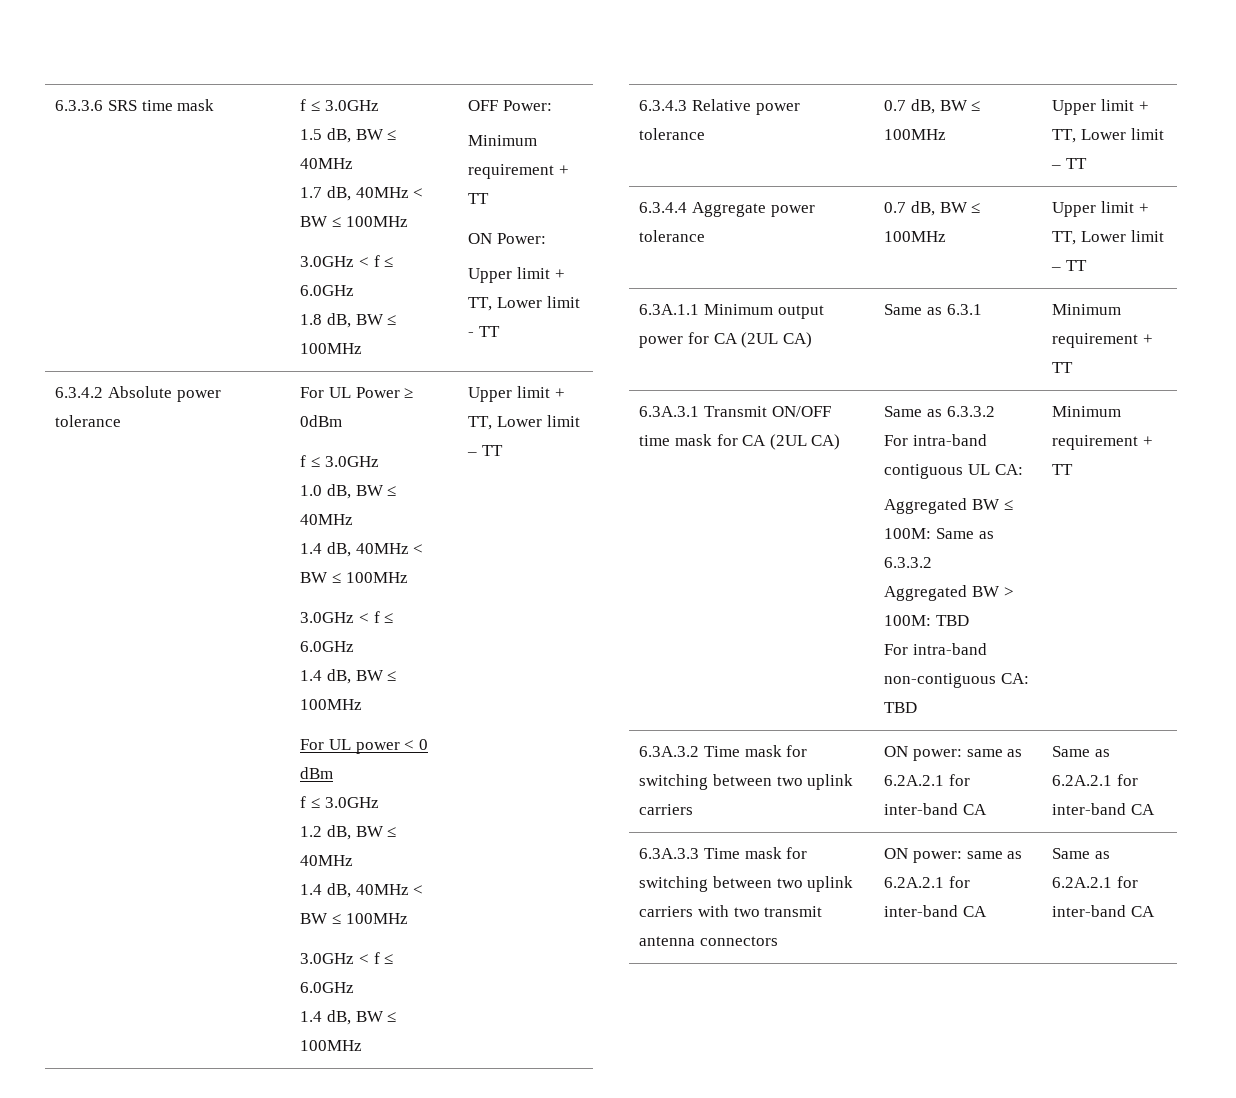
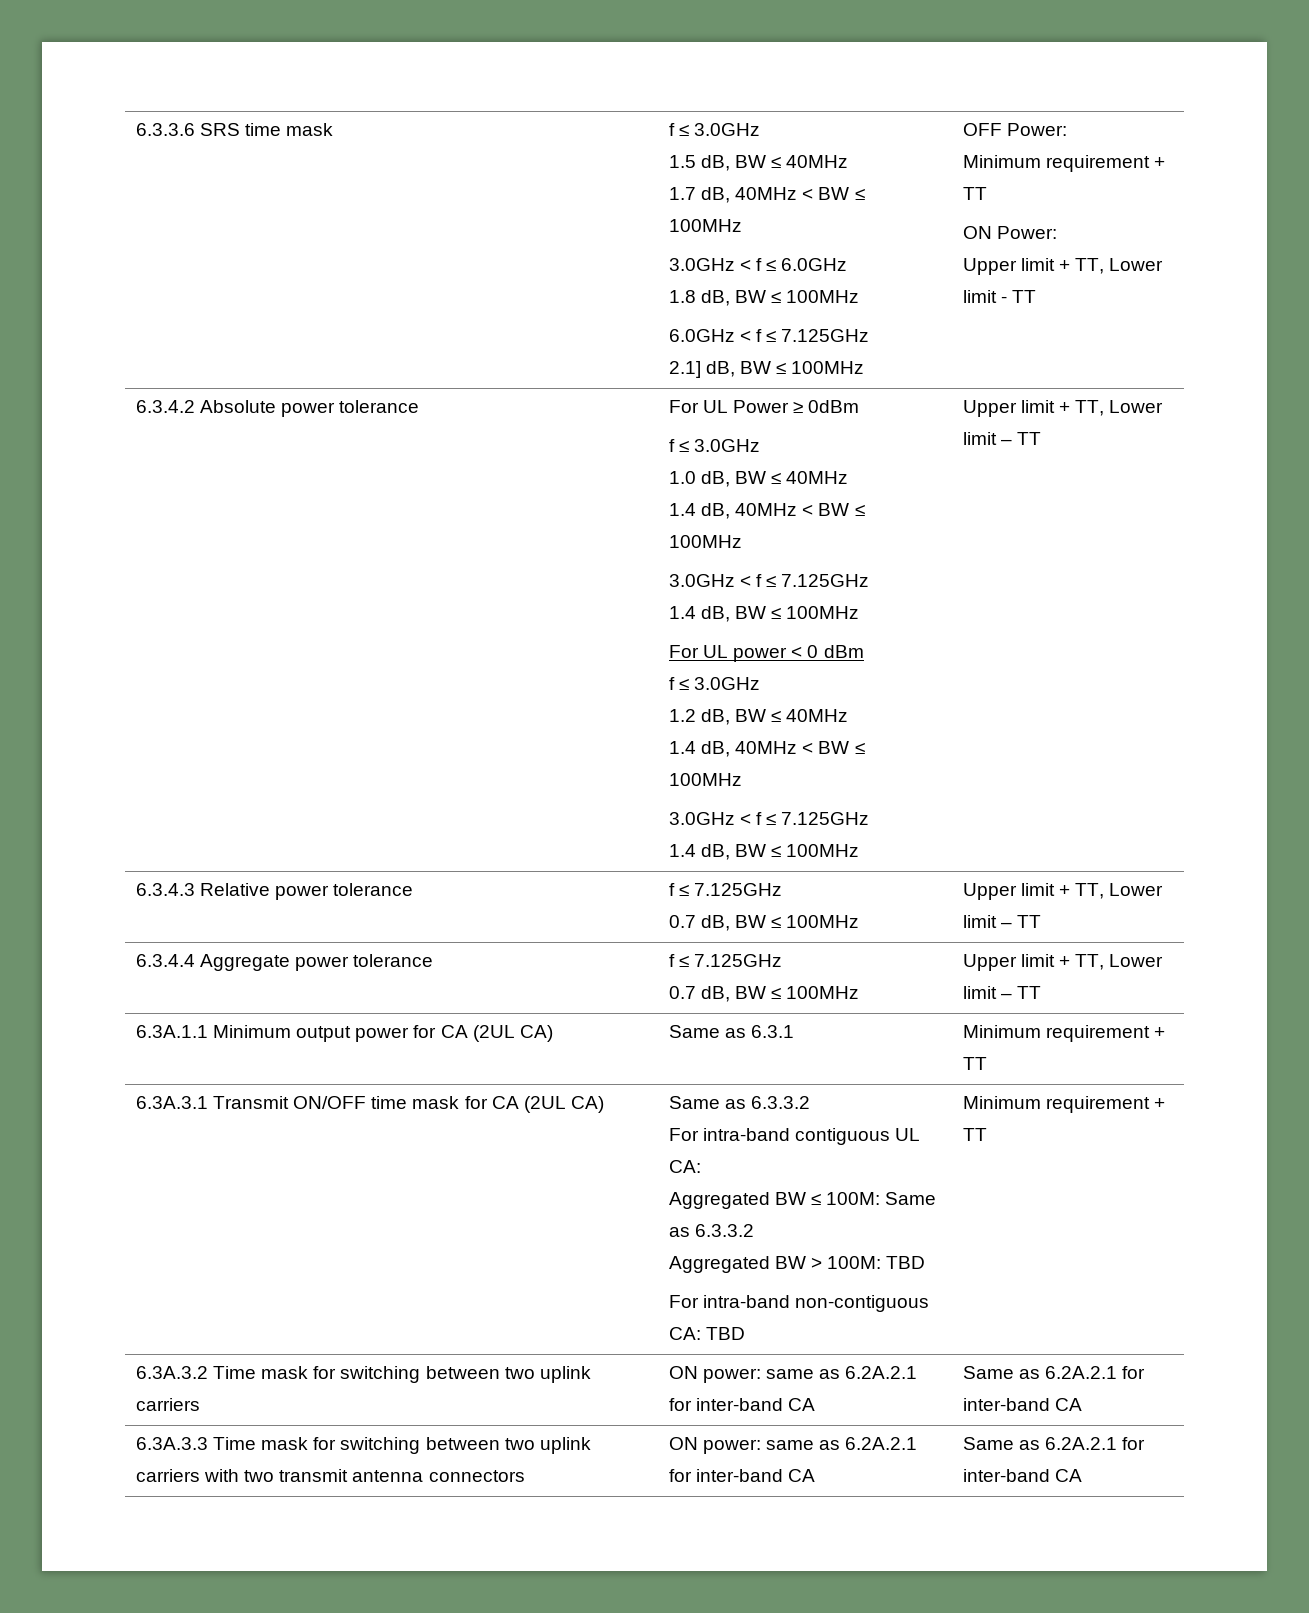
(363, 348) none -> [668,329,870,342] [668,361,865,378] // 6.0GHz < f ≤ 7.125GHz // 2.1] dB, BW ≤ 100MHz
[300,641,355,652] 6.0GHz -> [781,574,870,587] 7.125GHz
[300,982,355,993] 6.0GHz -> [781,812,870,825] 7.125GHz
(706, 134) none -> [668,883,783,896] f ≤ 7.125GHz //
(706, 236) none -> [668,954,783,967] f ≤ 7.125GHz //

